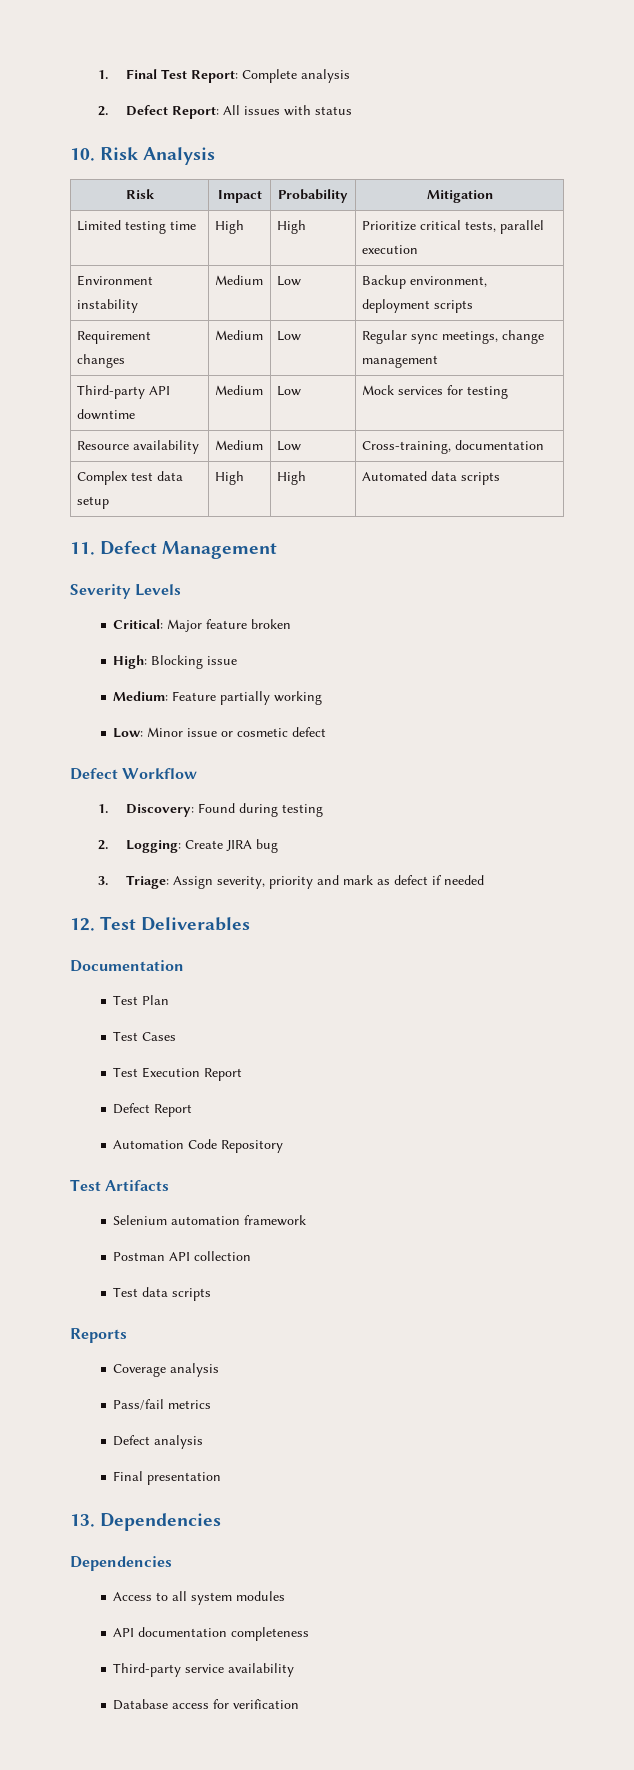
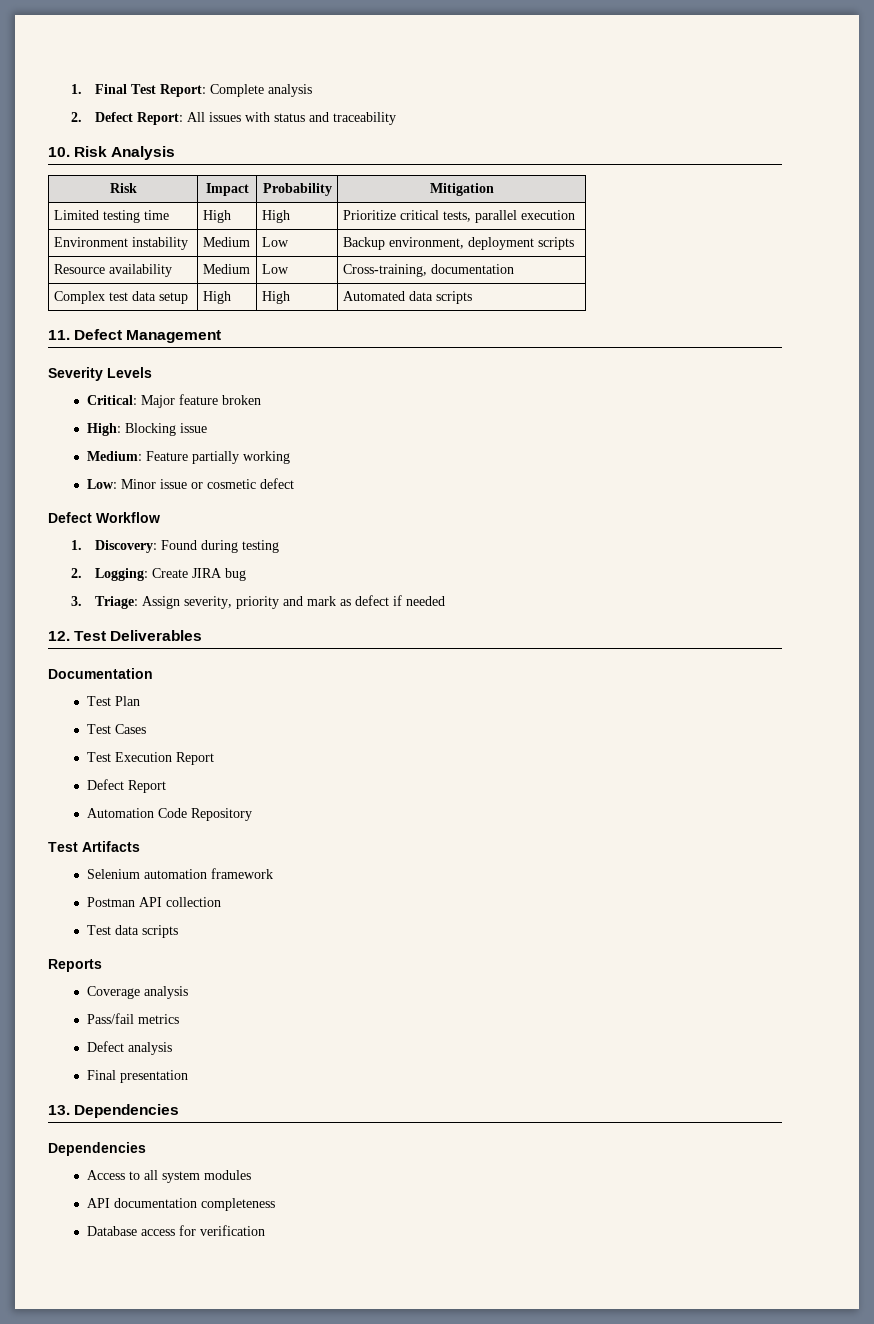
(352, 110) none -> [308,112,396,125] and traceability
[76,331,151,344] [76,354,125,368] [214,330,263,340] [276,331,301,341] [361,330,544,344] [361,355,438,368] [76,385,170,399] [76,409,135,420] [214,385,263,395] [276,386,301,396] [361,385,508,399] // Requirement changes | Medium | Low | Regular sync meetings, change management // Third-party API downtime | Medium | Low | Mock services for testing -> (574, 243) none
[113,1663,295,1677] // Third-party service availability -> (275, 1204) none

